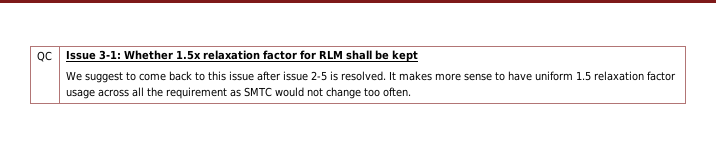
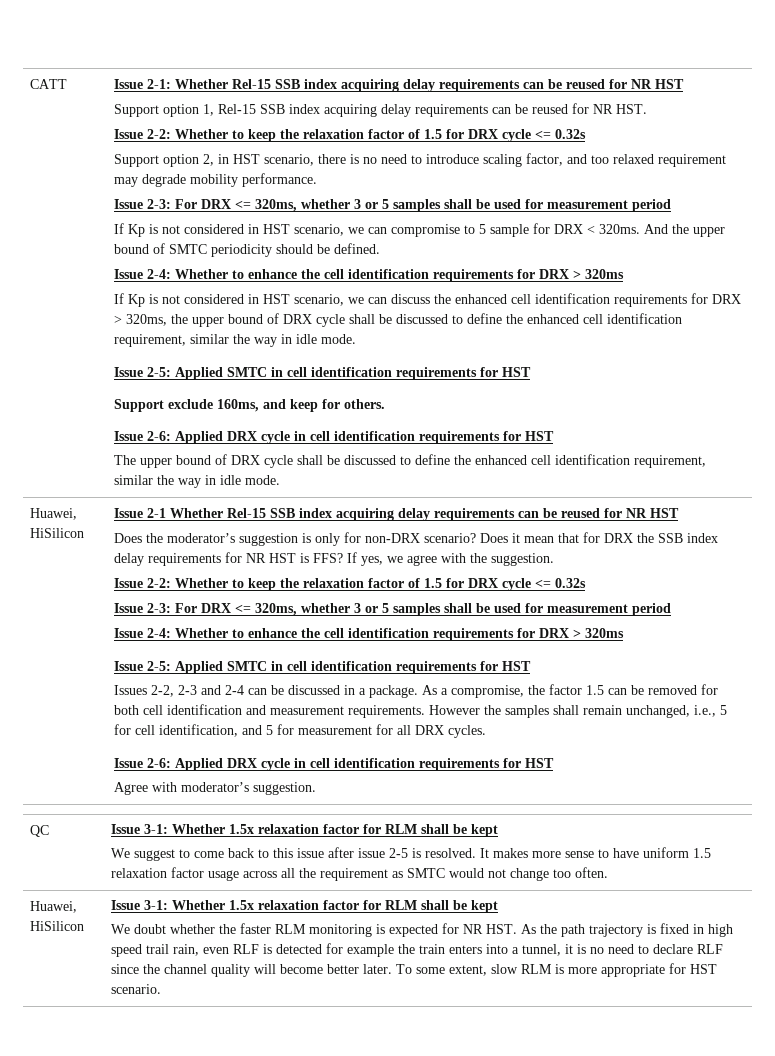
(36, 56) none -> [29,79,67,89] [113,79,684,92] [113,103,647,117] [113,129,586,142] [113,153,726,167] [113,173,317,187] [113,199,671,212] [113,223,725,237] [113,243,380,257] [113,269,624,282] [113,293,741,307] [113,313,682,327] [113,334,356,347] [113,367,531,380] [113,399,385,412] [113,431,554,444] [113,454,706,468] [113,475,280,488] [29,508,77,520] [29,528,84,538] [113,508,679,521] [113,532,718,546] [113,552,554,566] [113,578,586,591] [113,603,671,616] [113,628,624,641] [113,661,531,674] [113,684,718,698] [113,704,727,718] [113,724,486,738] [113,758,554,771] [113,782,316,795] CATT | Issue 2-1: Whether Rel-15 SSB index acquiring delay requirements can be reused for NR HST // Support option 1, Rel-15 SSB index acquiring delay requirements can be reused for NR HST. // Issue 2-2: Whether to keep the relaxation factor of 1.5 for DRX cycle <= 0.32s // Support option 2, in HST scenario, there is no need to introduce scaling factor, and too relaxed requirement may degrade mobility performance. // Issue 2-3: For DRX <= 320ms, whether 3 or 5 samples shall be used for measurement period // If Kp is not considered in HST scenario, we can compromise to 5 sample for DRX < 320ms. And the upper bound of SMTC periodicity should be defined. // Issue 2-4: Whether to enhance the cell identification requirements for DRX > 320ms // If Kp is not considered in HST scenario, we can discuss the enhanced cell identification requirements for DRX > 320ms, the upper bound of DRX cycle shall be discussed to define the enhanced cell identification requirement, similar the way in idle mode. // Issue 2-5: Applied SMTC in cell identification requirements for HST // Support exclude 160ms, and keep for others. // Issue 2-6: Applied DRX cycle in cell identification requirements for HST // The upper bound of DRX cycle shall be discussed to define the enhanced cell identification requirement, similar the way in idle mode. // Huawei, HiSilicon | Issue 2-1 Whether Rel-15 SSB index acquiring delay requirements can be reused for NR HST // Does the moderator’s suggestion is only for non-DRX scenario? Does it mean that for DRX the SSB index delay requirements for NR HST is FFS? If yes, we agree with the suggestion. // Issue 2-2: Whether to keep the relaxation factor of 1.5 for DRX cycle <= 0.32s // Issue 2-3: For DRX <= 320ms, whether 3 or 5 samples shall be used for measurement period // Issue 2-4: Whether to enhance the cell identification requirements for DRX > 320ms // Issue 2-5: Applied SMTC in cell identification requirements for HST // Issues 2-2, 2-3 and 2-4 can be discussed in a package. As a compromise, the factor 1.5 can be removed for both cell identification and measurement requirements. However the samples shall remain unchanged, i.e., 5 for cell identification, and 5 for measurement for all DRX cycles. // Issue 2-6: Applied DRX cycle in cell identification requirements for HST // Agree with moderator’s suggestion. //
(411, 92) none -> [29,901,77,913] [29,921,84,931] [110,900,498,913] [110,923,733,937] [110,943,723,957] [110,963,717,977] [110,984,161,994] // Huawei, HiSilicon | Issue 3-1: Whether 1.5x relaxation factor for RLM shall be kept // We doubt whether the faster RLM monitoring is expected for NR HST. As the path trajectory is fixed in high speed trail rain, even RLF is detected for example the train enters into a tunnel, it is no need to declare RLF since the channel quality will become better later. To some extent, slow RLM is more appropriate for HST scenario.

